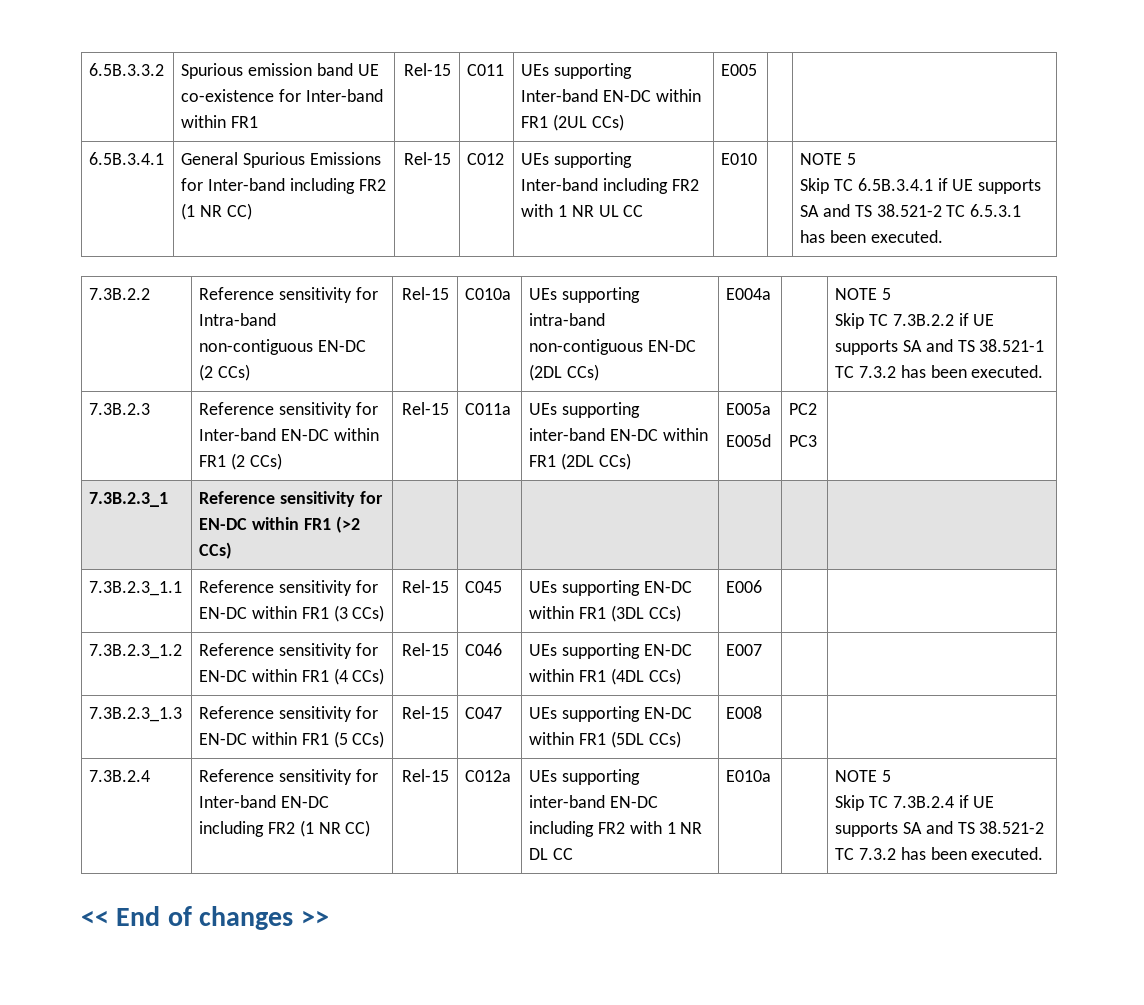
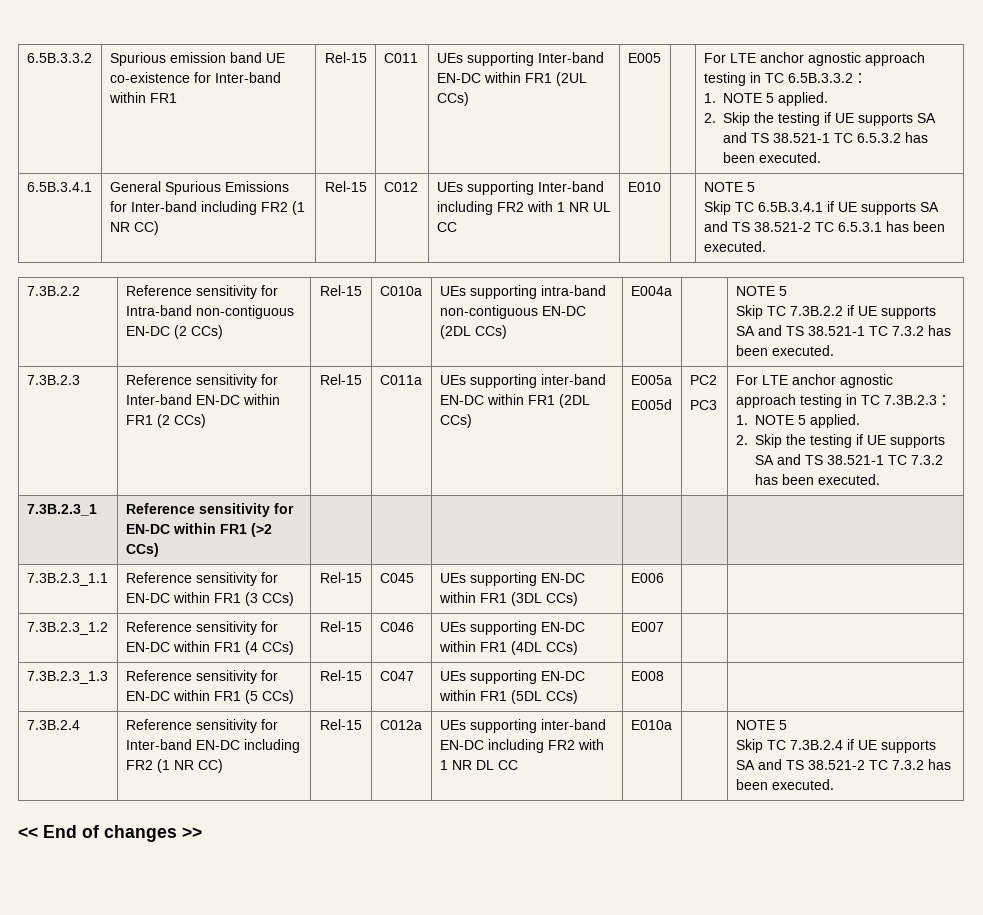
(758, 70) none -> [703,52,925,66] [703,72,867,86] [703,92,828,106] [703,112,936,126] [722,132,928,143] [722,152,821,163] For LTE anchor agnostic approach testing in TC 6.5B.3.3.2： // 1. NOTE 5 applied. // 2. Skip the testing if UE supports SA and TS 38.521-1 TC 6.5.3.2 has been executed.
(818, 441) none -> [735,374,893,388] [735,394,951,408] [735,414,860,428] [735,434,945,448] [754,454,943,465] [754,474,880,485] For LTE anchor agnostic approach testing in TC 7.3B.2.3： // 1. NOTE 5 applied. // 2. Skip the testing if UE supports SA and TS 38.521-1 TC 7.3.2 has been executed.

